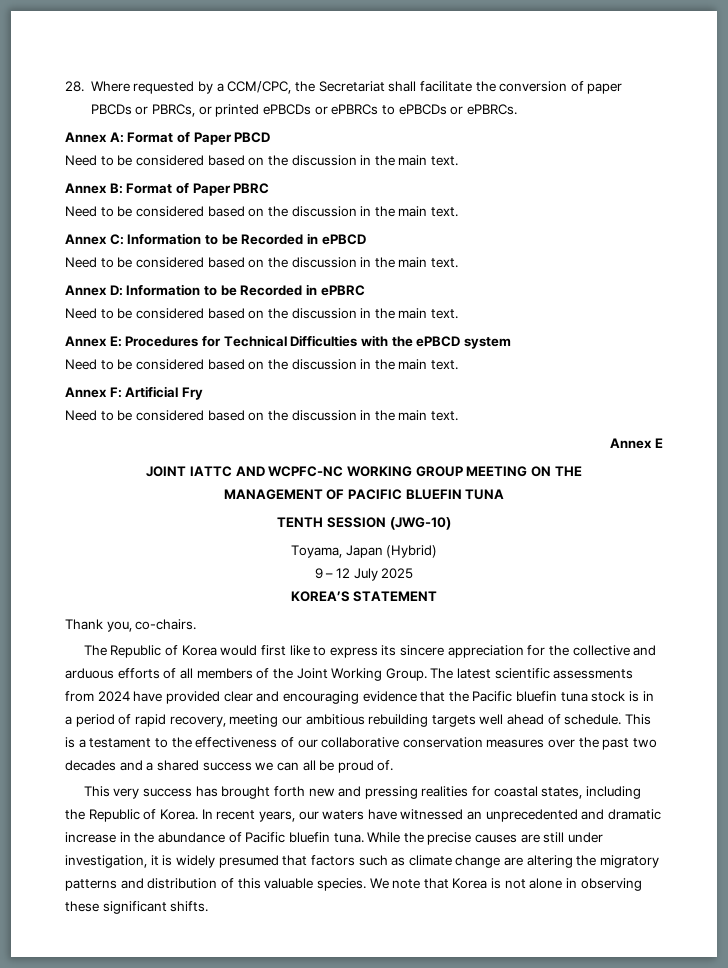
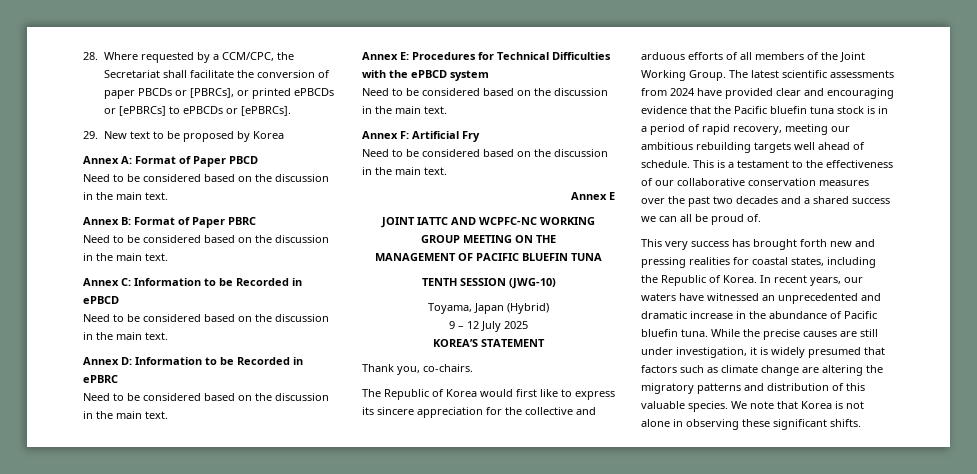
[152,104,196,117] PBRCs, -> [189,88,234,98] [PBRCs],
[331,104,379,115] ePBRCs -> [118,106,166,116] [ePBRCs]
[466,104,517,115] ePBRCs. -> [240,106,291,116] [83,131,284,142] [ePBRCs]. // 29. New text to be proposed by Korea

